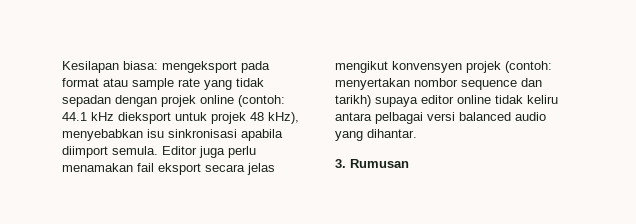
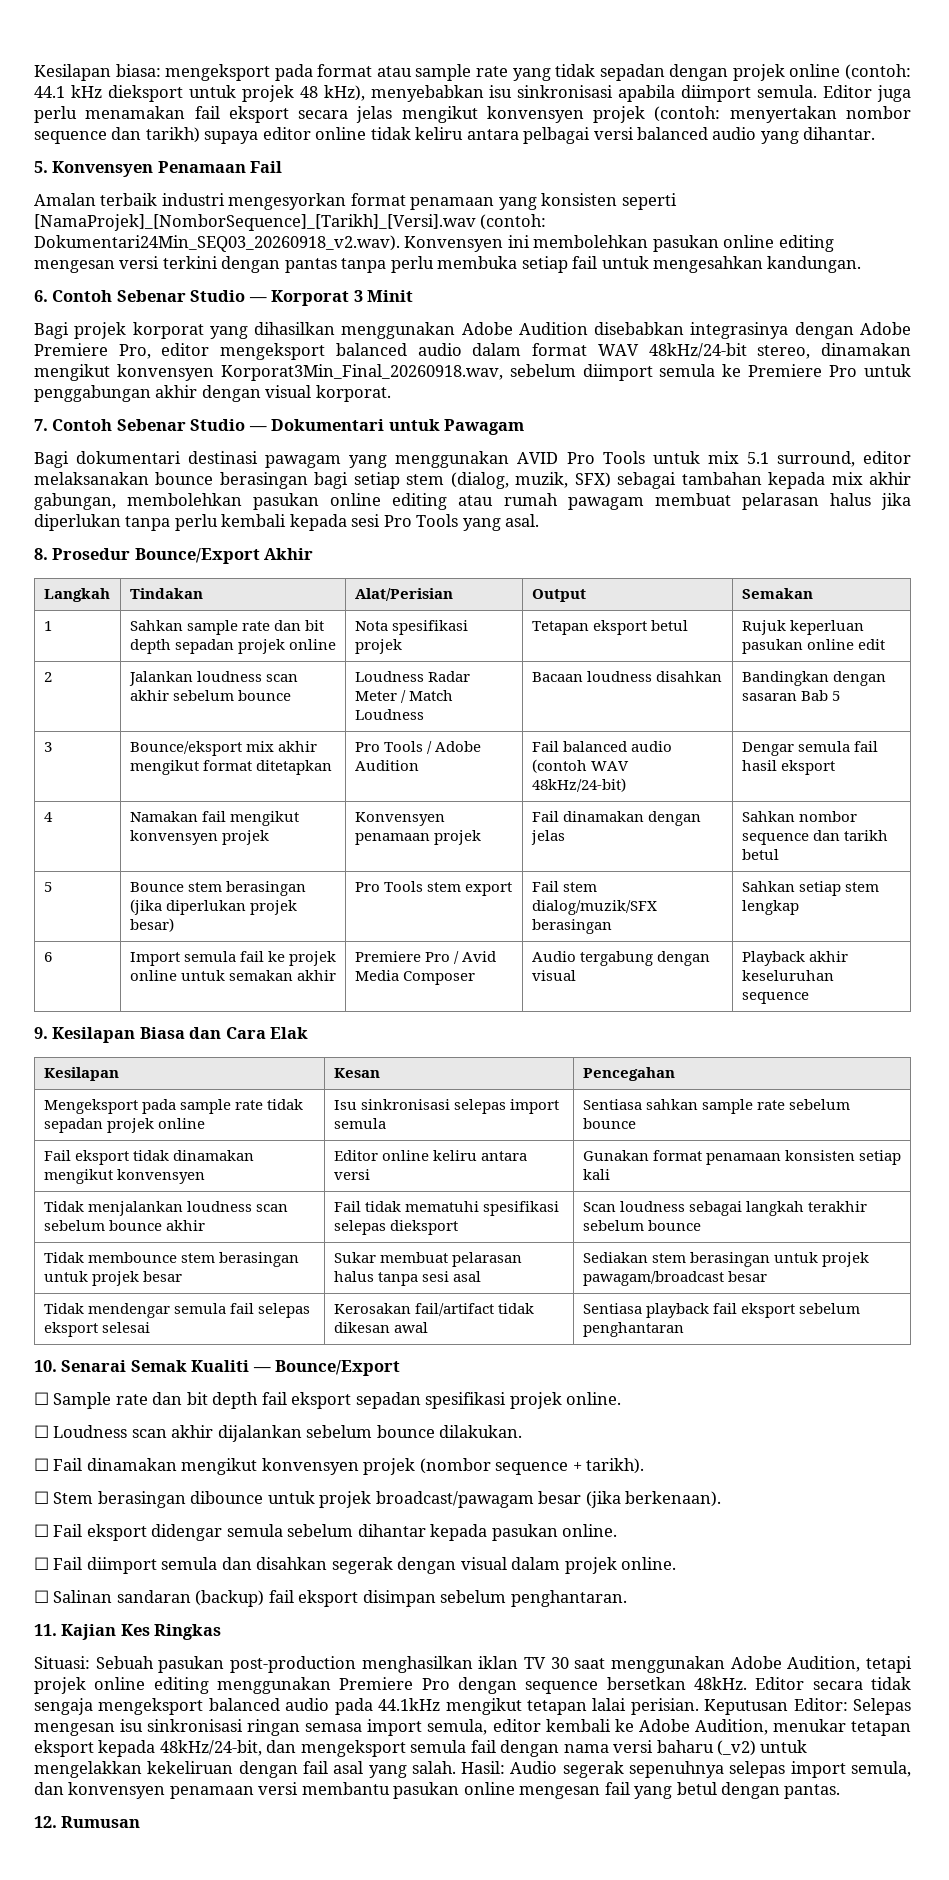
[335,159,346,168] 3. -> [34,161,283,177] [34,193,677,210] [34,214,547,231] [34,235,834,252] [34,256,862,273] [34,290,414,306] [34,322,911,339] [34,343,912,360] [34,364,912,381] [34,385,391,402] [34,419,525,435] [34,451,912,468] [34,472,911,489] [34,493,912,510] [34,514,540,531] [34,548,314,564] [43,588,110,602] [129,588,203,599] [354,588,453,601] [531,589,586,602] [741,588,813,599] [43,621,52,631] [129,620,324,635] [129,639,336,654] [354,620,468,635] [354,639,402,654] [531,620,688,635] [741,620,864,635] [741,639,885,654] [43,672,52,682] [128,671,298,686] [129,690,291,701] [354,671,470,682] [354,690,453,703] [354,709,424,720] [531,671,722,682] [741,671,886,686] [741,690,840,701] [43,742,52,752] [129,741,317,756] [129,760,332,775] [354,741,481,754] [354,760,419,771] [531,741,672,752] [531,759,629,773] [531,778,626,792] [741,741,878,756] [741,760,835,775] [43,812,53,822] [129,811,299,826] [129,830,269,845] [354,812,445,826] [354,830,481,845] [531,811,701,826] [530,830,565,845] [741,811,857,822] [741,830,888,845] [741,849,779,860] [43,882,52,892] [129,881,306,896] [129,899,297,915] [129,918,174,932] [354,881,512,896] [531,881,597,892] [531,900,657,915] [531,919,612,934] [741,881,879,896] [741,900,799,915] [43,952,52,962] [129,951,336,966] [129,970,336,981] [354,951,496,964] [354,970,475,985] [531,951,710,966] [531,970,576,981] [741,951,848,966] [741,970,834,981] [741,992,809,1004] [34,1027,309,1043] [43,1067,119,1081] [333,1068,380,1078] [582,1067,675,1081] [43,1099,303,1114] [43,1118,205,1133] [333,1099,559,1114] [333,1118,386,1129] [582,1099,850,1114] [582,1118,636,1129] [43,1150,254,1165] [43,1169,205,1184] [333,1150,527,1161] [333,1169,370,1180] [582,1150,901,1165] [582,1169,610,1180] [43,1201,288,1216] [43,1220,205,1231] [333,1201,559,1216] [333,1220,458,1235] [582,1201,867,1216] [582,1220,701,1231] [43,1252,299,1267] [43,1271,182,1286] [333,1252,522,1267] [333,1271,481,1286] [582,1252,869,1267] [582,1271,767,1286] [43,1303,310,1318] [43,1322,150,1337] [333,1303,534,1316] [333,1322,428,1333] [582,1303,860,1318] [582,1322,684,1337] [34,1360,401,1376] [34,1392,622,1409] [34,1425,523,1442] [34,1458,645,1475] [34,1491,722,1508] [34,1524,618,1541] [34,1557,677,1574] [34,1590,627,1607] [34,1624,222,1640] [34,1656,912,1673] [34,1677,912,1694] [34,1698,911,1715] [34,1719,912,1736] [34,1740,808,1757] [34,1761,911,1778] [34,1782,841,1799] [34,1816,57,1828] 5. Konvensyen Penamaan Fail // Amalan terbaik industri mengesyorkan format penamaan yang konsisten seperti [NamaProjek]_[NomborSequence]_[Tarikh]_[Versi].wav (contoh: Dokumentari24Min_SEQ03_20260918_v2.wav). Konvensyen ini membolehkan pasukan online editing mengesan versi terkini dengan pantas tanpa perlu membuka setiap fail untuk mengesahkan kandungan. // 6. Contoh Sebenar Studio — Korporat 3 Minit // Bagi projek korporat yang dihasilkan menggunakan Adobe Audition disebabkan integrasinya dengan Adobe Premiere Pro, editor mengeksport balanced audio dalam format WAV 48kHz/24-bit stereo, dinamakan mengikut konvensyen Korporat3Min_Final_20260918.wav, sebelum diimport semula ke Premiere Pro untuk penggabungan akhir dengan visual korporat. // 7. Contoh Sebenar Studio — Dokumentari untuk Pawagam // Bagi dokumentari destinasi pawagam yang menggunakan AVID Pro Tools untuk mix 5.1 surround, editor melaksanakan bounce berasingan bagi setiap stem (dialog, muzik, SFX) sebagai tambahan kepada mix akhir gabungan, membolehkan pasukan online editing atau rumah pawagam membuat pelarasan halus jika diperlukan tanpa perlu kembali kepada sesi Pro Tools yang asal. // 8. Prosedur Bounce/Export Akhir // Langkah | Tindakan | Alat/Perisian | Output | Semakan // 1 | Sahkan sample rate dan bit depth sepadan projek online | Nota spesifikasi projek | Tetapan eksport betul | Rujuk keperluan pasukan online edit // 2 | Jalankan loudness scan akhir sebelum bounce | Loudness Radar Meter / Match Loudness | Bacaan loudness disahkan | Bandingkan dengan sasaran Bab 5 // 3 | Bounce/eksport mix akhir mengikut format ditetapkan | Pro Tools / Adobe Audition | Fail balanced audio (contoh WAV 48kHz/24-bit) | Dengar semula fail hasil eksport // 4 | Namakan fail mengikut konvensyen projek | Konvensyen penamaan projek | Fail dinamakan dengan jelas | Sahkan nombor sequence dan tarikh betul // 5 | Bounce stem berasingan (jika diperlukan projek besar) | Pro Tools stem export | Fail stem dialog/muzik/SFX berasingan | Sahkan setiap stem lengkap // 6 | Import semula fail ke projek online untuk semakan akhir | Premiere Pro / Avid Media Composer | Audio tergabung dengan visual | Playback akhir keseluruhan sequence // 9. Kesilapan Biasa dan Cara Elak // Kesilapan | Kesan | Pencegahan // Mengeksport pada sample rate tidak sepadan projek online | Isu sinkronisasi selepas import semula | Sentiasa sahkan sample rate sebelum bounce // Fail eksport tidak dinamakan mengikut konvensyen | Editor online keliru antara versi | Gunakan format penamaan konsisten setiap kali // Tidak menjalankan loudness scan sebelum bounce akhir | Fail tidak mematuhi spesifikasi selepas dieksport | Scan loudness sebagai langkah terakhir sebelum bounce // Tidak membounce stem berasingan untuk projek besar | Sukar membuat pelarasan halus tanpa sesi asal | Sediakan stem berasingan untuk projek pawagam/broadcast besar // Tidak mendengar semula fail selepas eksport selesai | Kerosakan fail/artifact tidak dikesan awal | Sentiasa playback fail eksport sebelum penghantaran // 10. Senarai Semak Kualiti — Bounce/Export // ☐ Sample rate dan bit depth fail eksport sepadan spesifikasi projek online. // ☐ Loudness scan akhir dijalankan sebelum bounce dilakukan. // ☐ Fail dinamakan mengikut konvensyen projek (nombor sequence + tarikh). // ☐ Stem berasingan dibounce untuk projek broadcast/pawagam besar (jika berkenaan). // ☐ Fail eksport didengar semula sebelum dihantar kepada pasukan online. // ☐ Fail diimport semula dan disahkan segerak dengan visual dalam projek online. // ☐ Salinan sandaran (backup) fail eksport disimpan sebelum penghantaran. // 11. Kajian Kes Ringkas // Situasi: Sebuah pasukan post-production menghasilkan iklan TV 30 saat menggunakan Adobe Audition, tetapi projek online editing menggunakan Premiere Pro dengan sequence bersetkan 48kHz. Editor secara tidak sengaja mengeksport balanced audio pada 44.1kHz mengikut tetapan lalai perisian. Keputusan Editor: Selepas mengesan isu sinkronisasi ringan semasa import semula, editor kembali ke Adobe Audition, menukar tetapan eksport kepada 48kHz/24-bit, dan mengeksport semula fail dengan nama versi baharu (_v2) untuk mengelakkan kekeliruan dengan fail asal yang salah. Hasil: Audio segerak sepenuhnya selepas import semula, dan konvensyen penamaan versi membantu pasukan online mengesan fail yang betul dengan pantas. // 12.

